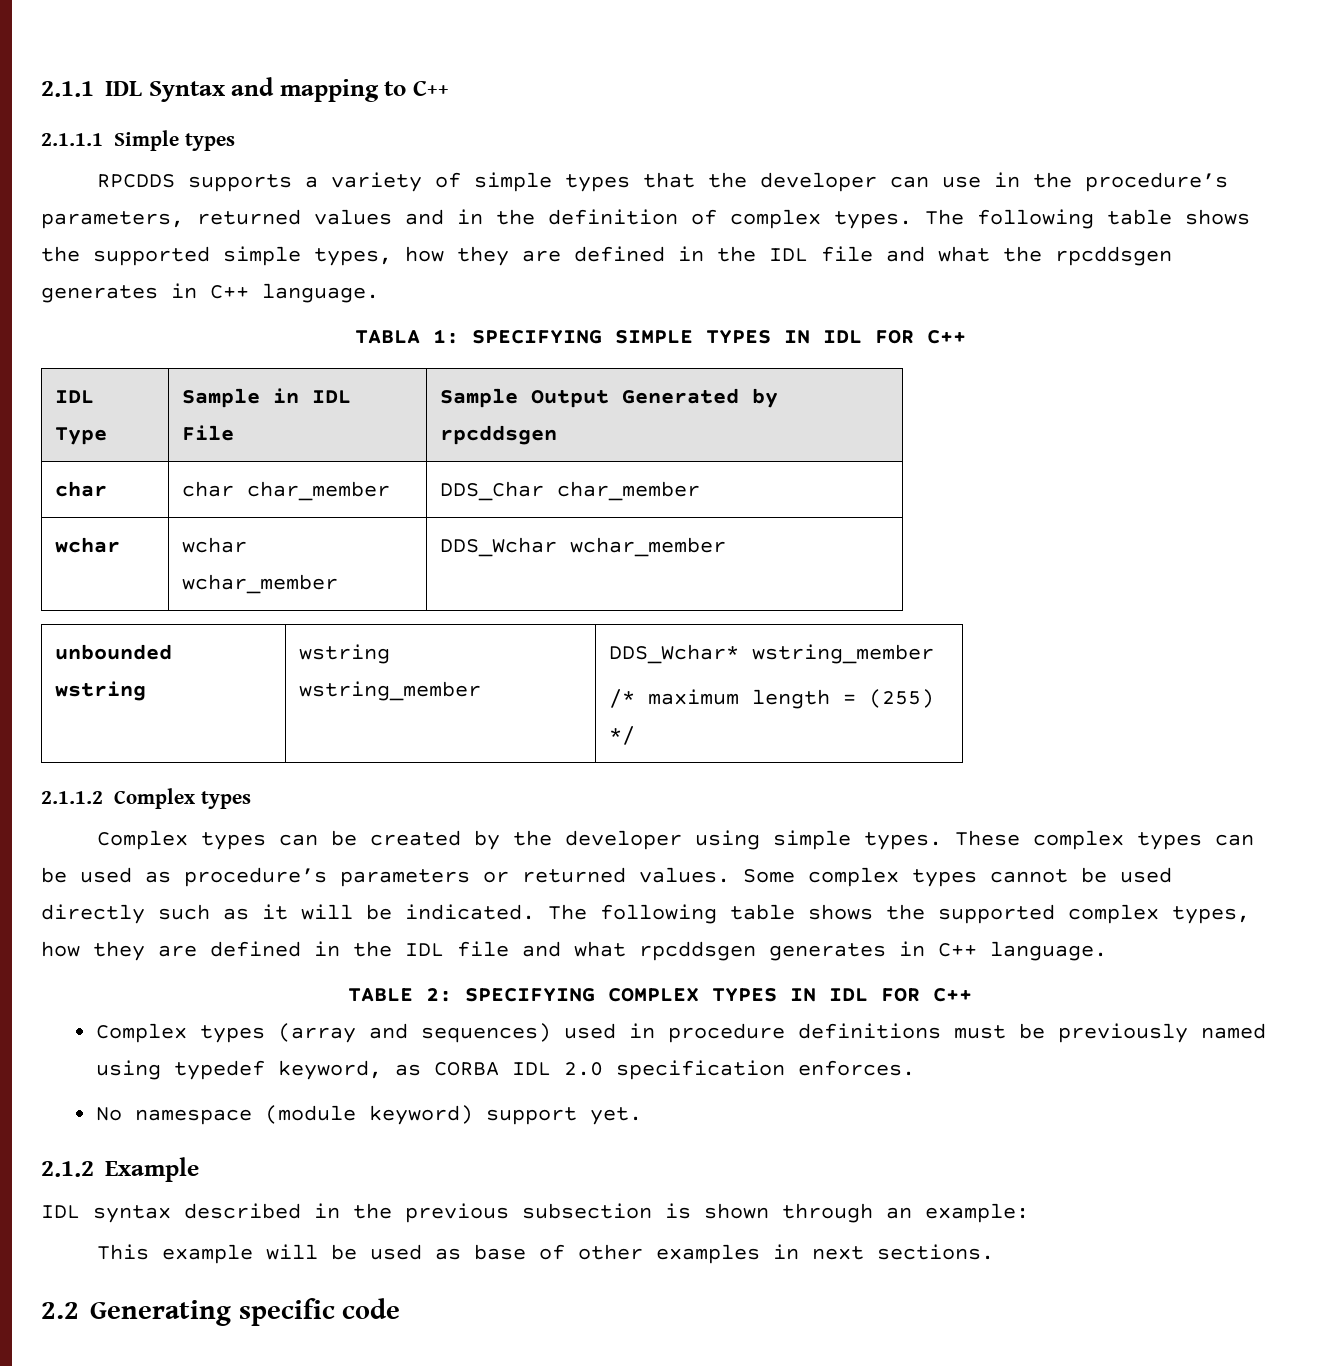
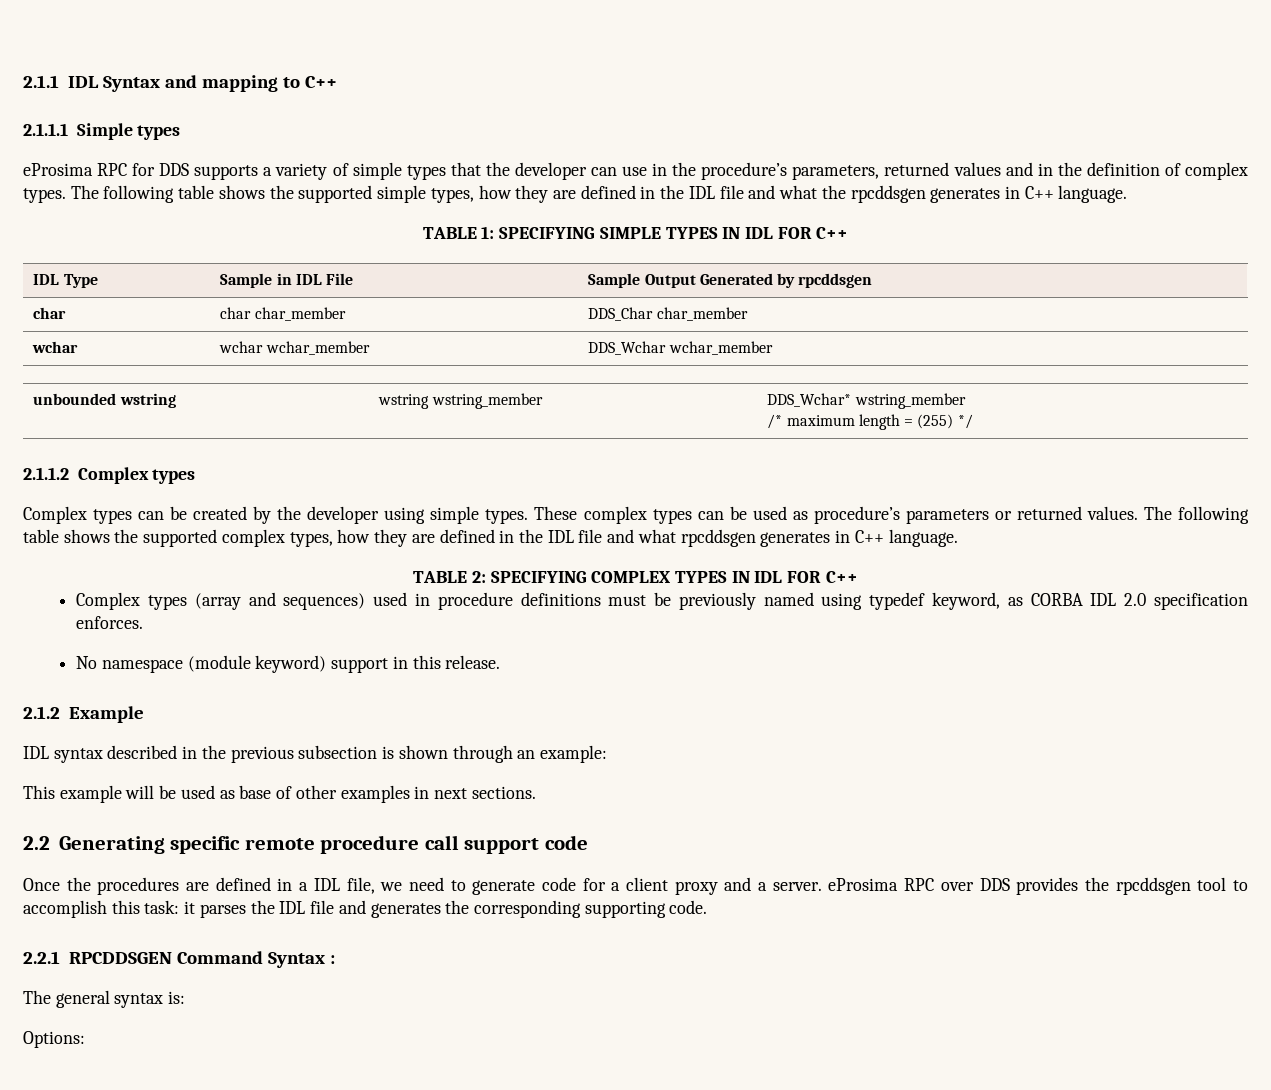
[97,174,176,188] RPCDDS -> [23,163,190,176] eProsima RPC for DDS
[354,330,420,344] TABLA -> [422,227,477,239] TABLE
[743,867,1172,887] [41,904,535,924] Some complex types cannot be used directly such as it will be indicated. -> (1138, 513) none
[589,1107,642,1125] yet. -> [392,655,501,669] in this release.
[342,1298,401,1319] code -> [244,835,588,854] [23,877,1248,895] [23,900,708,918] [23,951,336,968] [23,990,186,1008] [23,1031,85,1048] remote procedure call support code // Once the procedures are defined in a IDL file, we need to generate code for a client proxy and a server. eProsima RPC over DDS provides the rpcddsgen tool to accomplish this task: it parses the IDL file and generates the corresponding supporting code. // 2.2.1 RPCDDSGEN Command Syntax : // The general syntax is: // Options:

